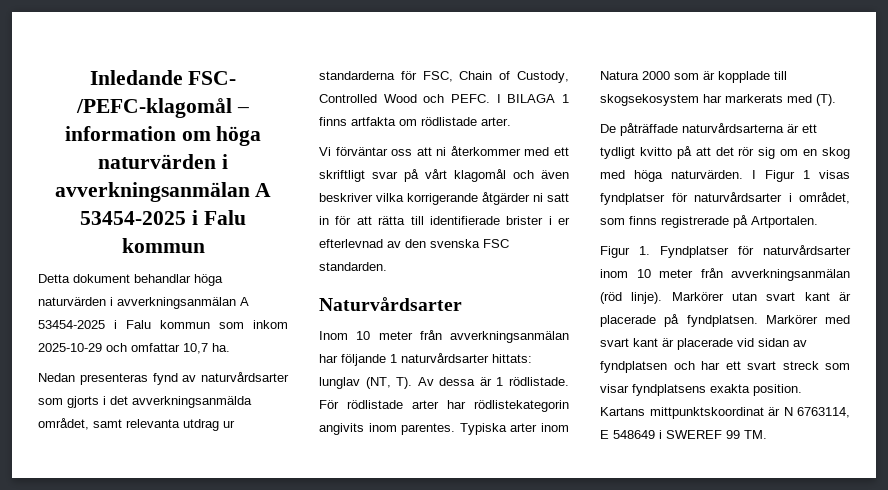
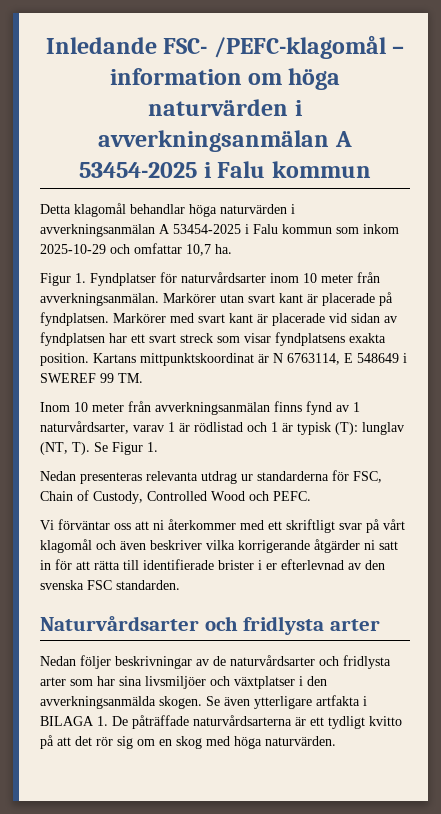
[73,274,130,283] dokument -> [74,203,126,217] klagomål
[38,372,289,385] [38,396,252,408] [38,418,122,430] Nedan presenteras fynd av naturvårdsarter som gjorts i det avverkningsanmälda området, samt -> [40,272,380,286] [40,292,393,306] [40,312,397,326] [40,332,386,346] [40,353,407,366] [40,373,143,383] [40,401,360,415] [40,421,404,435] [40,442,158,455] [40,471,142,484] Figur 1. Fyndplatser för naturvårdsarter inom 10 meter från avverkningsanmälan. Markörer utan svart kant är placerade på fyndplatsen. Markörer med svart kant är placerade vid sidan av fyndplatsen har ett svart streck som visar fyndplatsens exakta position. Kartans mittpunktskoordinat är N 6763114, E 548649 i SWEREF 99 TM. // Inom 10 meter från avverkningsanmälan finns fynd av 1 naturvårdsarter, varav 1 är rödlistad och 1 är typisk (T): lunglav (NT, T). Se Figur 1. // Nedan presenteras
[496,94,569,103] [319,117,511,126] I BILAGA 1 finns artfakta om rödlistade arter. -> (311, 496) none
[319,330,569,343] [319,353,532,366] [319,377,569,389] [319,400,569,412] [319,423,569,435] [600,71,787,83] [600,94,836,106] // Inom 10 meter från avverkningsanmälan har följande 1 naturvårdsarter hittats: lunglav (NT, T). Av dessa är 1 rödlistade. För rödlistade arter har rödlistekategorin angivits inom parentes. Typiska arter inom Natura 2000 som är kopplade till skogsekosystem har markerats med (T). // -> [204,616,381,635] [40,655,391,669] [40,676,327,689] [40,695,367,709] [40,716,108,726] och fridlysta arter // Nedan följer beskrivningar av de naturvårdsarter och fridlysta arter som har sina livsmiljöer och växtplatser i den avverkningsanmälda skogen. Se även ytterligare artfakta i BILAGA 1.
[752,170,850,182] [600,192,850,205] [600,215,818,228] [600,245,851,258] [600,268,850,281] [600,292,851,304] [600,314,850,327] [600,338,807,350] [600,361,850,373] [600,384,802,396] [600,407,850,419] [600,430,767,439] I Figur 1 visas fyndplatser för naturvårdsarter i området, som finns registrerade på Artportalen. // Figur 1. Fyndplatser för naturvårdsarter inom 10 meter från avverkningsanmälan (röd linje). Markörer utan svart kant är placerade på fyndplatsen. Markörer med svart kant är placerade vid sidan av fyndplatsen och har ett svart streck som visar fyndplatsens exakta position. Kartans mittpunktskoordinat är N 6763114, E 548649 i SWEREF 99 TM. -> (336, 741) none

